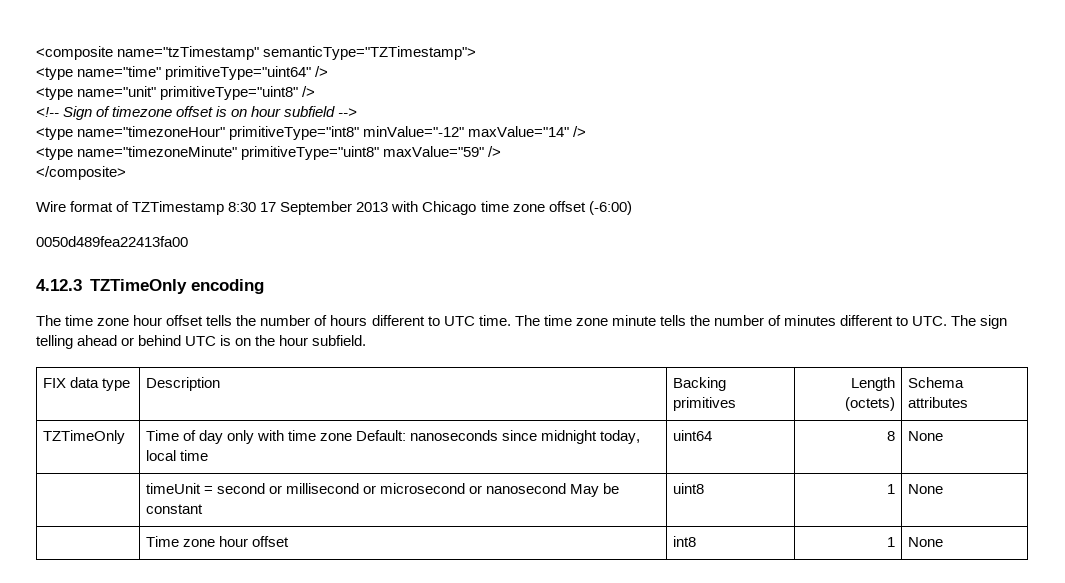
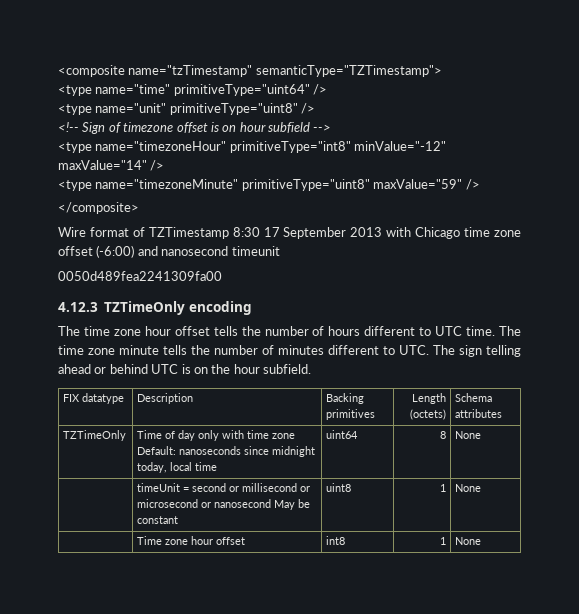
[36,236,188,247] // 0050d489fea22413fa00 -> [137,246,280,256] [58,271,222,281] and nanosecond timeunit // 0050d489fea2241309fa00
[69,377,130,391] data type -> [82,393,125,404] datatype

